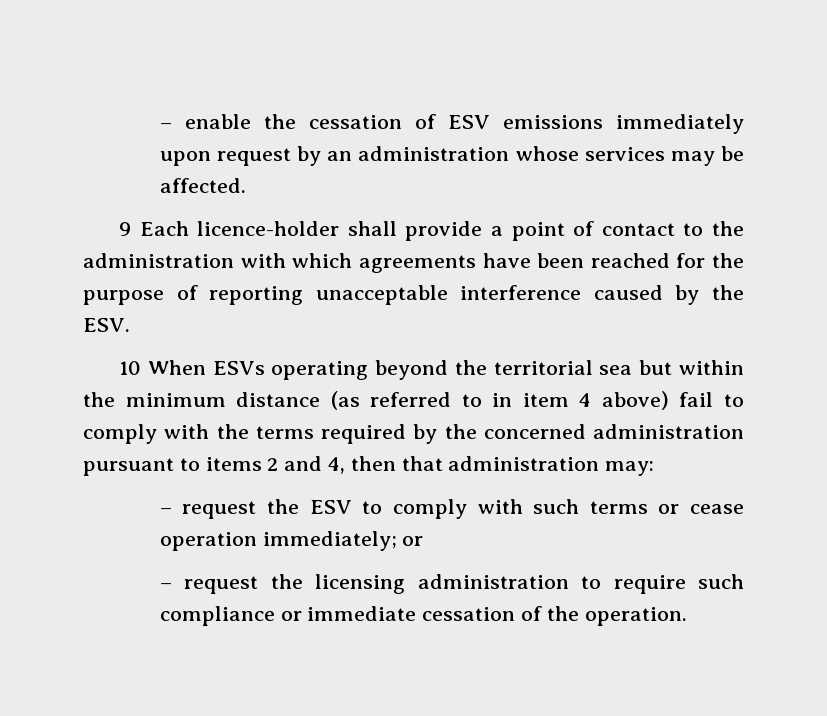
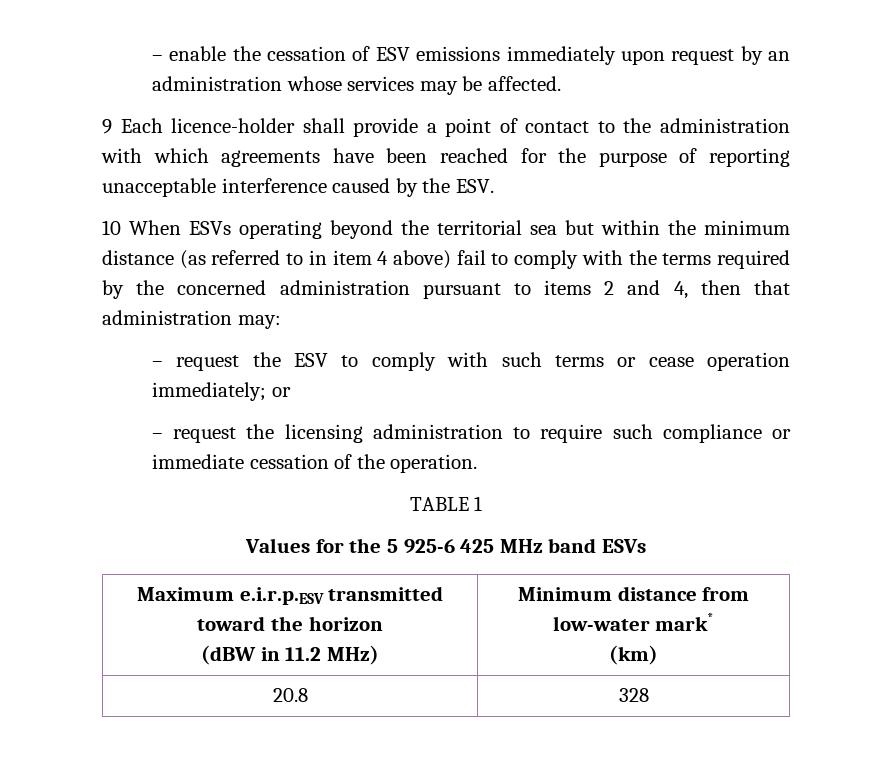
(687, 616) none -> [409,496,483,511] [245,538,646,554] [136,586,444,605] [197,616,383,631] [201,645,379,665] [517,586,750,601] [552,613,715,631] [609,645,658,665] [272,688,308,702] [618,688,649,702] // TABLE 1 // Values for the 5 925-6 425 MHz band ESVs // Maximum e.i.r.p.ESV transmitted toward the horizon // (dBW in 11.2 MHz) | Minimum distance from low-water mark* // (km) // 20.8 | 328

